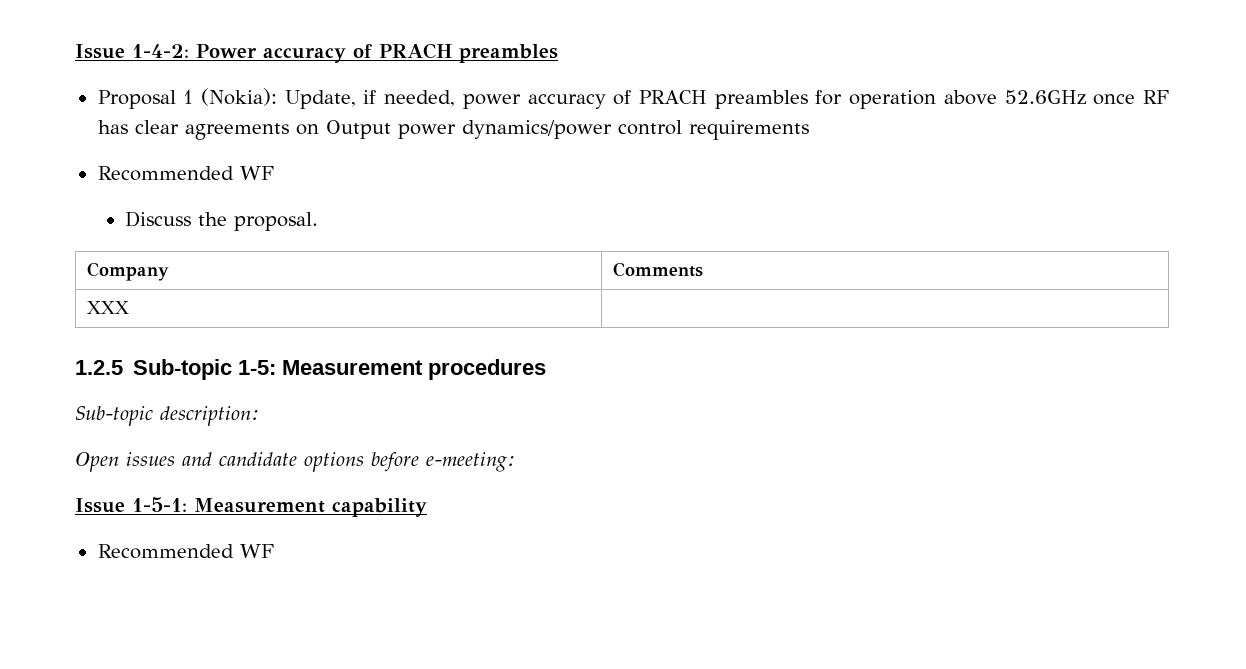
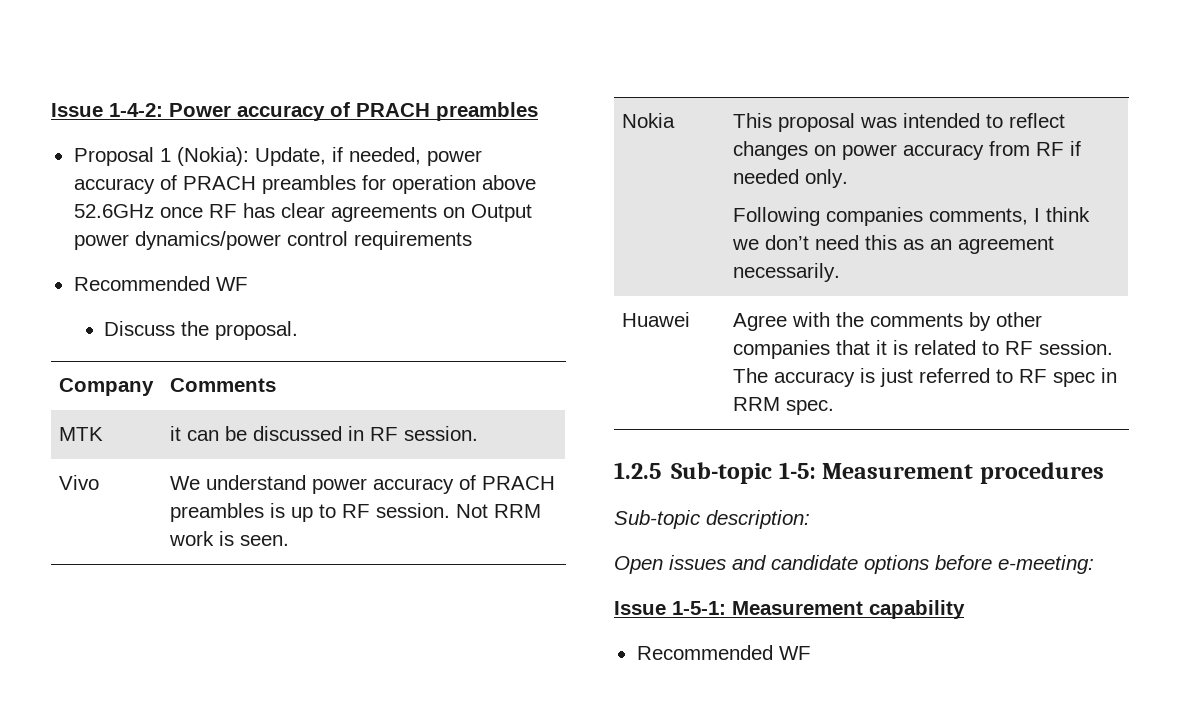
[87,301,130,314] XXX | -> [59,427,104,441] [170,426,479,441] [59,475,100,490] [170,475,556,494] [170,503,542,522] [169,531,290,546] [622,113,676,128] [733,113,1066,132] [733,141,1082,160] [733,169,849,188] [733,207,1091,226] [732,235,1055,254] [733,263,841,282] [622,312,691,327] [733,312,1043,331] [733,340,1114,359] [733,368,1118,387] [733,397,835,415] MTK | it can be discussed in RF session. // Vivo | We understand power accuracy of PRACH preambles is up to RF session. Not RRM work is seen. // Nokia | This proposal was intended to reflect changes on power accuracy from RF if needed only. // Following companies comments, I think we don’t need this as an agreement necessarily. // Huawei | Agree with the comments by other companies that it is related to RF session. The accuracy is just referred to RF spec in RRM spec.

